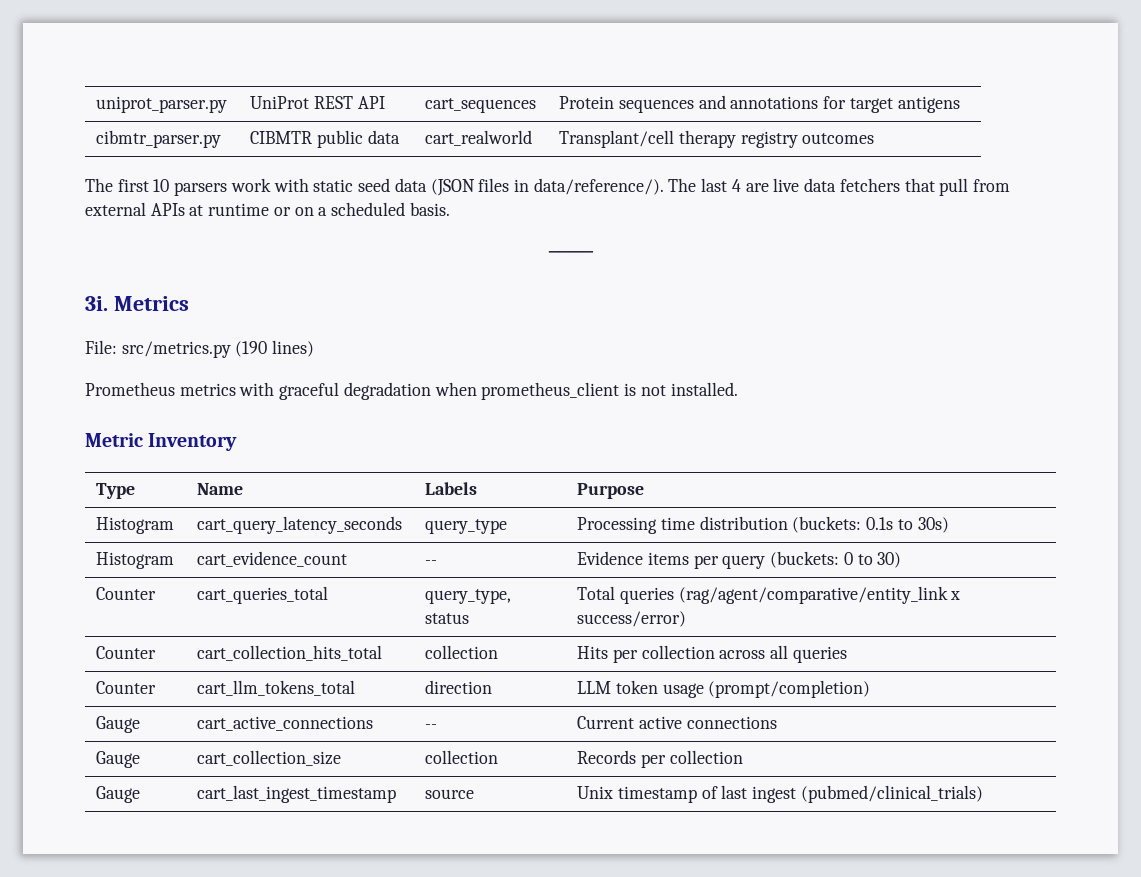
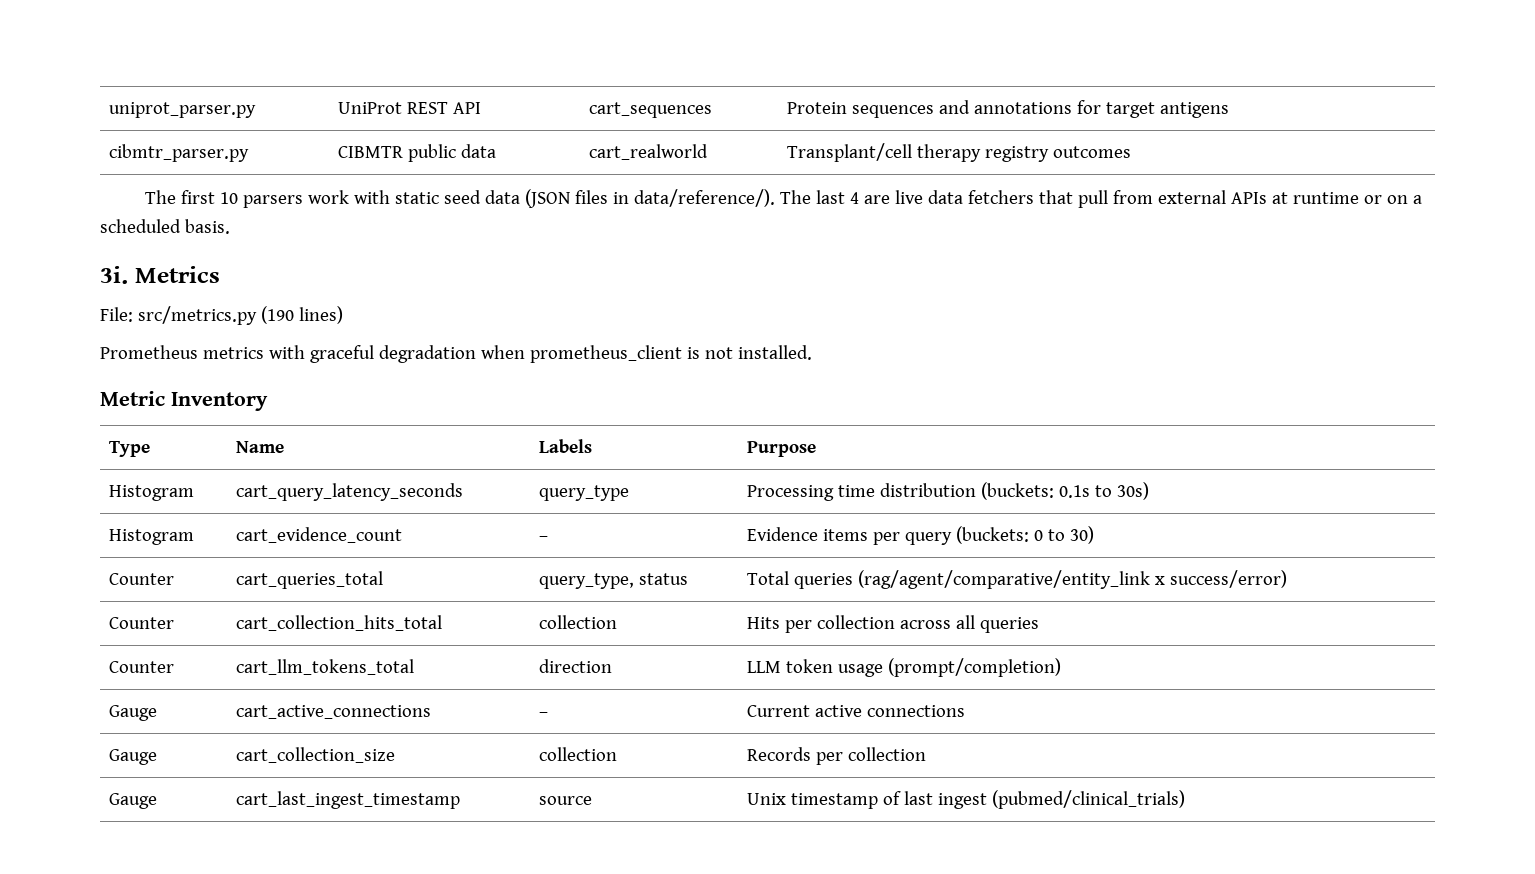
[547,251,594,258] // ──── -> (230, 226) none
[425,560,438,565] -- -> [538,536,548,541] –
[425,724,438,729] -- -> [538,712,548,717] –

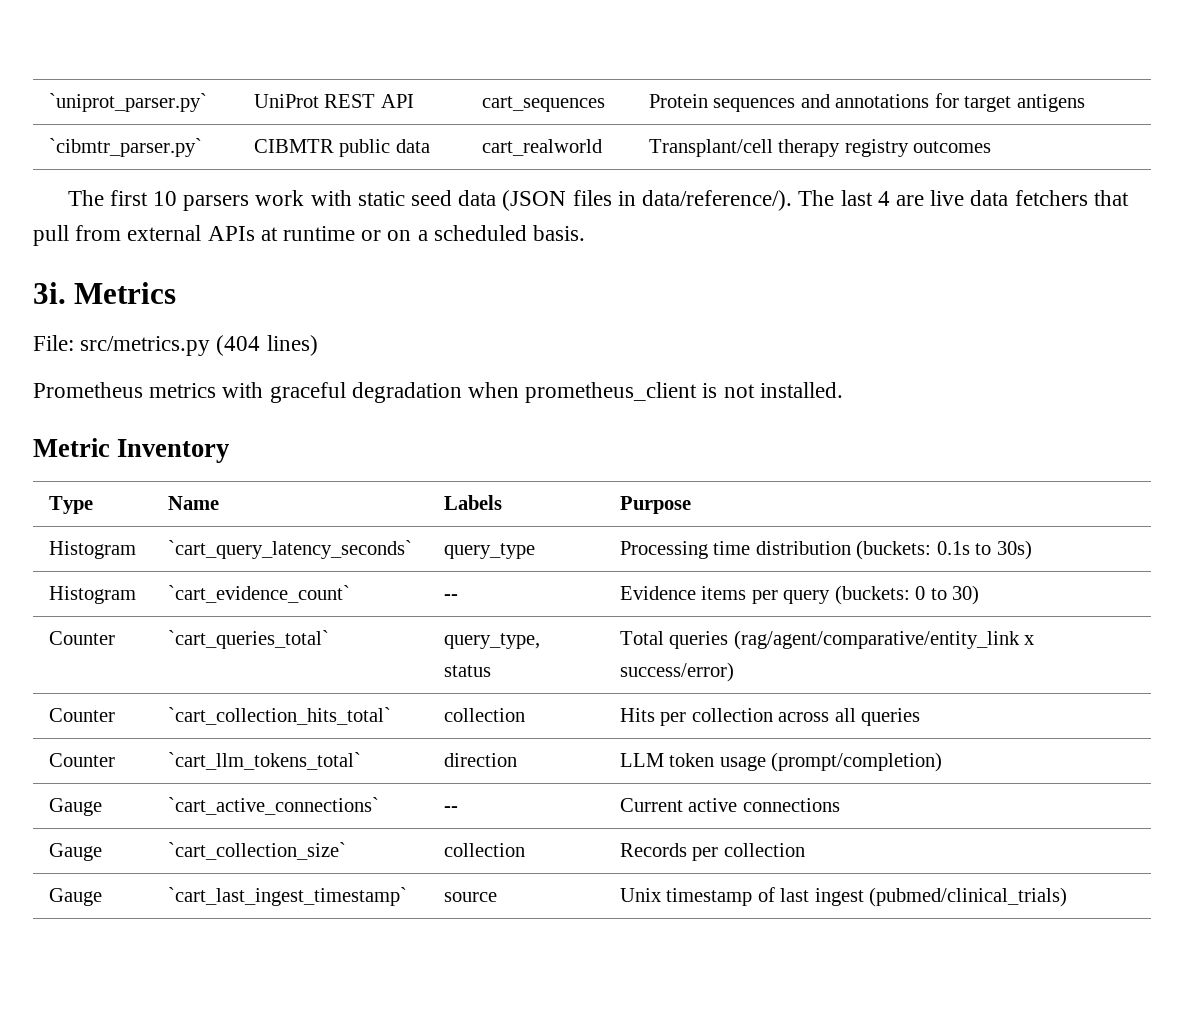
[108,102,256,118] uniprot_parser.py -> [48,93,207,112] `uniprot_parser.py`
[108,144,249,162] cibmtr_parser.py -> [48,138,202,157] `cibmtr_parser.py`
[260,306,294,324] (190 -> [216,335,261,356] (404
[235,483,463,501] cart_query_latency_seconds -> [167,540,412,559] `cart_query_latency_seconds`
[235,527,402,543] [538,536,548,541] cart_evidence_count | – -> [167,585,350,603] [443,594,458,600] `cart_evidence_count` | --
[235,571,383,589] cart_queries_total -> [167,630,329,649] `cart_queries_total`
[235,615,442,631] cart_collection_hits_total -> [167,707,391,725] `cart_collection_hits_total`
[235,659,414,675] cart_llm_tokens_total -> [167,752,361,770] `cart_llm_tokens_total`
[235,705,431,719] [538,712,548,717] cart_active_connections | – -> [167,797,379,815] [443,806,458,812] `cart_active_connections` | --
[235,747,395,763] cart_collection_size -> [167,842,346,860] `cart_collection_size`
[235,791,460,809] cart_last_ingest_timestamp -> [167,887,407,906] `cart_last_ingest_timestamp`

